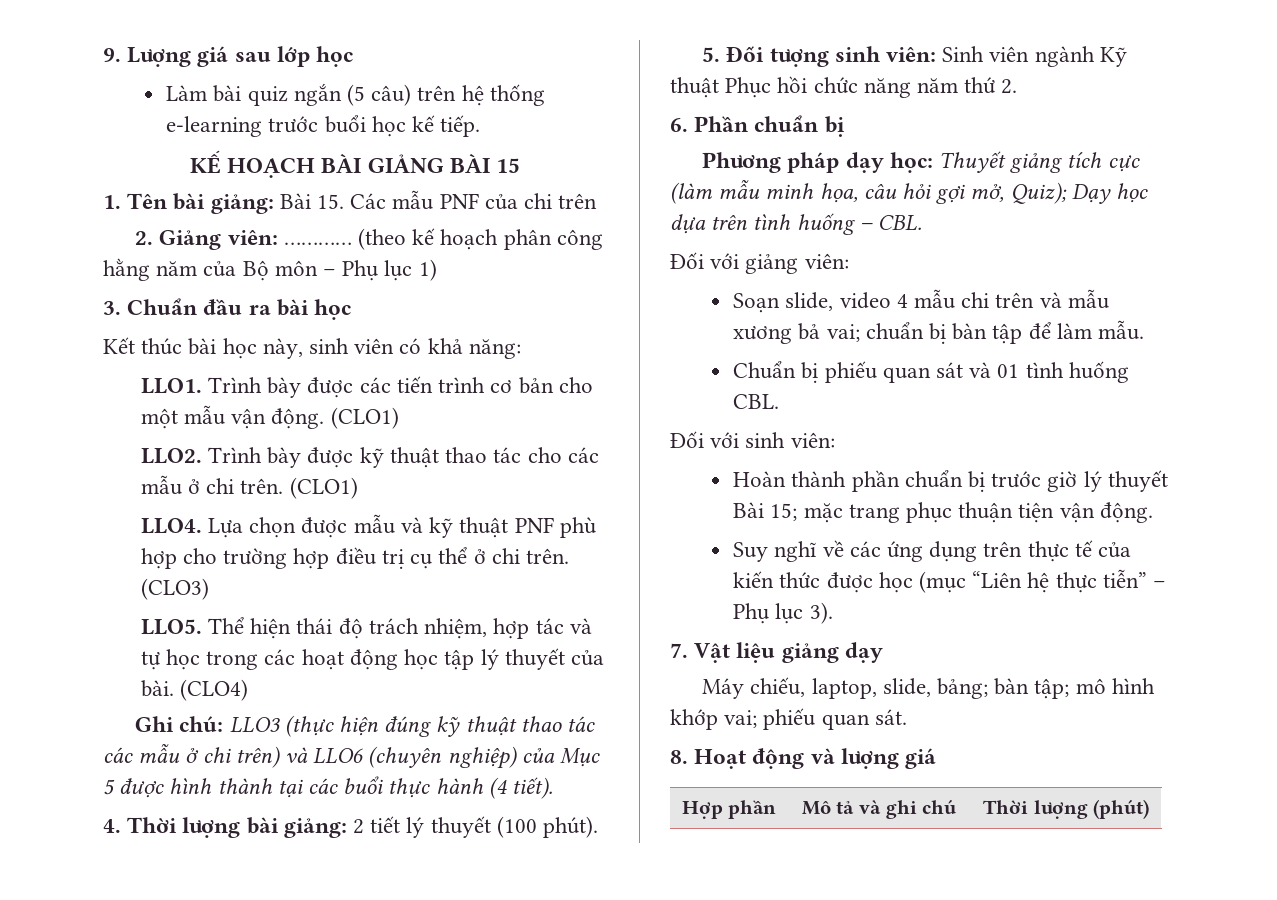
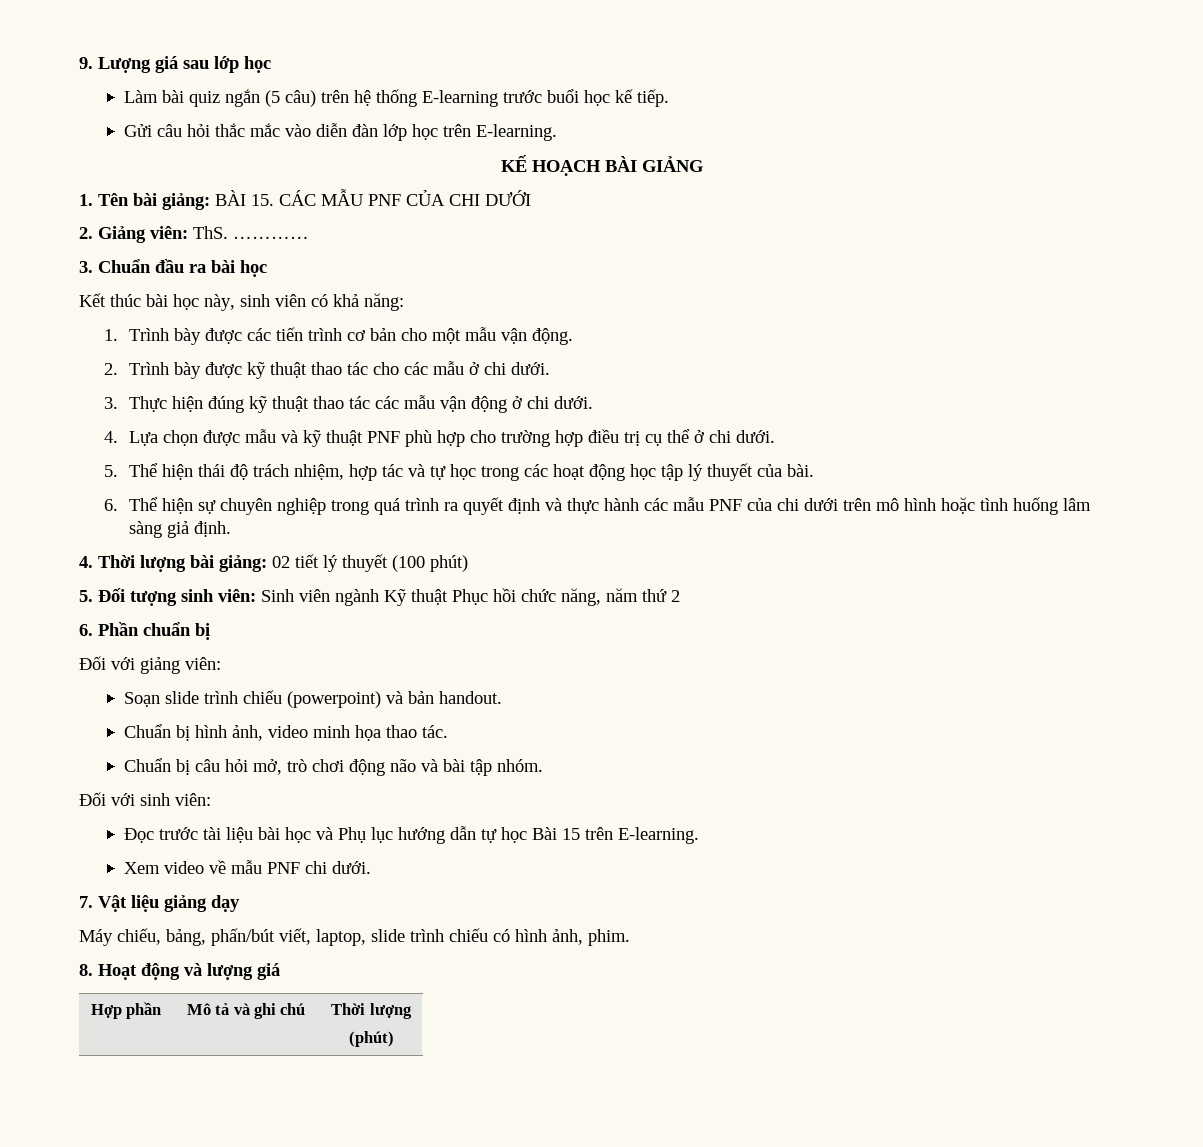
[166,116,263,137] e-learning -> [422,90,499,107] E-learning
(481, 126) none -> [124,123,558,141] // Gửi câu hỏi thắc mắc vào diễn đàn lớp học trên E-learning.
[449,154,521,173] BÀI 15 -> (703, 164) none
[279,190,598,210] Bài 15. Các mẫu PNF của chi trên -> [215,189,531,206] BÀI 15. CÁC MẪU PNF CỦA CHI DƯỚI
(278, 237) none -> [193,226,228,239] ThS.
[357,228,603,250] [103,258,437,281] (theo kế hoạch phân công hằng năm của Bộ môn – Phụ lục 1) -> (309, 237) none
[140,378,202,394] LLO1. -> [103,329,118,341] 1.
[330,407,399,429] [140,448,202,464] (CLO1) // LLO2. -> [103,363,118,375] // 2.
[240,477,358,499] [140,518,202,534] trên. (CLO1) // LLO4. -> [510,362,550,375] [103,395,593,413] [103,431,118,443] dưới. // 3. Thực hiện đúng kỹ thuật thao tác các mẫu vận động ở chi dưới. // 4.
[525,548,569,564] [140,578,209,600] [140,619,202,635] trên. (CLO3) // LLO5. -> [735,430,775,443] [103,465,118,477] dưới. // 5.
[180,679,249,701] [135,715,596,737] [103,743,601,769] [103,776,554,799] (CLO4) // Ghi chú: LLO3 (thực hiện đúng kỹ thuật thao tác các mẫu ở chi trên) và LLO6 (chuyên nghiệp) của Mục 5 được hình thành tại các buổi thực hành (4 tiết). -> [103,497,1091,515] [128,521,231,538] // 6. Thể hiện sự chuyên nghiệp trong quá trình ra quyết định và thực hành các mẫu PNF của chi dưới trên mô hình hoặc tình huống lâm sàng giả định.
[353,819,365,834] 2 -> [272,556,290,568] 02
[543,816,599,838] phút). -> [430,555,468,572] phút)
[863,78,911,98] năng -> [561,588,601,606] năng,
[1001,79,1018,94] 2. -> [671,590,680,602] 2
[702,151,1140,173] [670,179,1149,204] [670,213,923,235] // Phương pháp dạy học: Thuyết giảng tích cực (làm mẫu minh họa, câu hỏi gợi mở, Quiz); Dạy học dựa trên tình huống – CBL. -> (210, 631) none
[785,289,1109,311] [733,320,1145,344] [733,361,1129,383] [733,394,780,409] [670,431,835,448] [733,470,1168,492] [733,502,1153,523] [733,540,1132,562] [733,569,1167,593] [733,602,833,624] slide, video 4 mẫu chi trên và mẫu xương bả vai; chuẩn bị bàn tập để làm mẫu. // Chuẩn bị phiếu quan sát và 01 tình huống CBL. // Đối với sinh viên: // Hoàn thành phần chuẩn bị trước giờ lý thuyết Bài 15; mặc trang phục thuận tiện vận động. // Suy nghĩ về các ứng dụng trên thực tế của kiến thức được học (mục “Liên hệ thực tiễn” – Phụ lục 3). -> [165,690,503,708] [124,724,449,741] [124,758,544,776] [79,792,211,806] [124,826,700,844] [124,860,372,874] slide trình chiếu (powerpoint) và bản handout. // Chuẩn bị hình ảnh, video minh họa thao tác. // Chuẩn bị câu hỏi mở, trò chơi động não và bài tập nhóm. // Đối với sinh viên: // Đọc trước tài liệu bài học và Phụ lục hướng dẫn tự học Bài 15 trên E-learning. // Xem video về mẫu PNF chi dưới.
[811,678,1155,699] [670,708,907,730] laptop, slide, bảng; bàn tập; mô hình khớp vai; phiếu quan sát. -> [166,928,630,946] bảng, phấn/bút viết, laptop, slide trình chiếu có hình ảnh, phim.
(1088, 809) none -> (412, 1011) //

